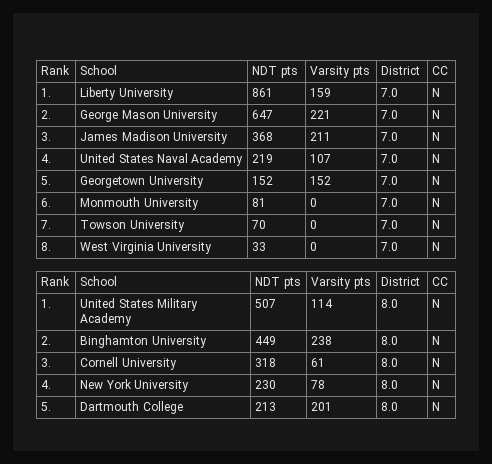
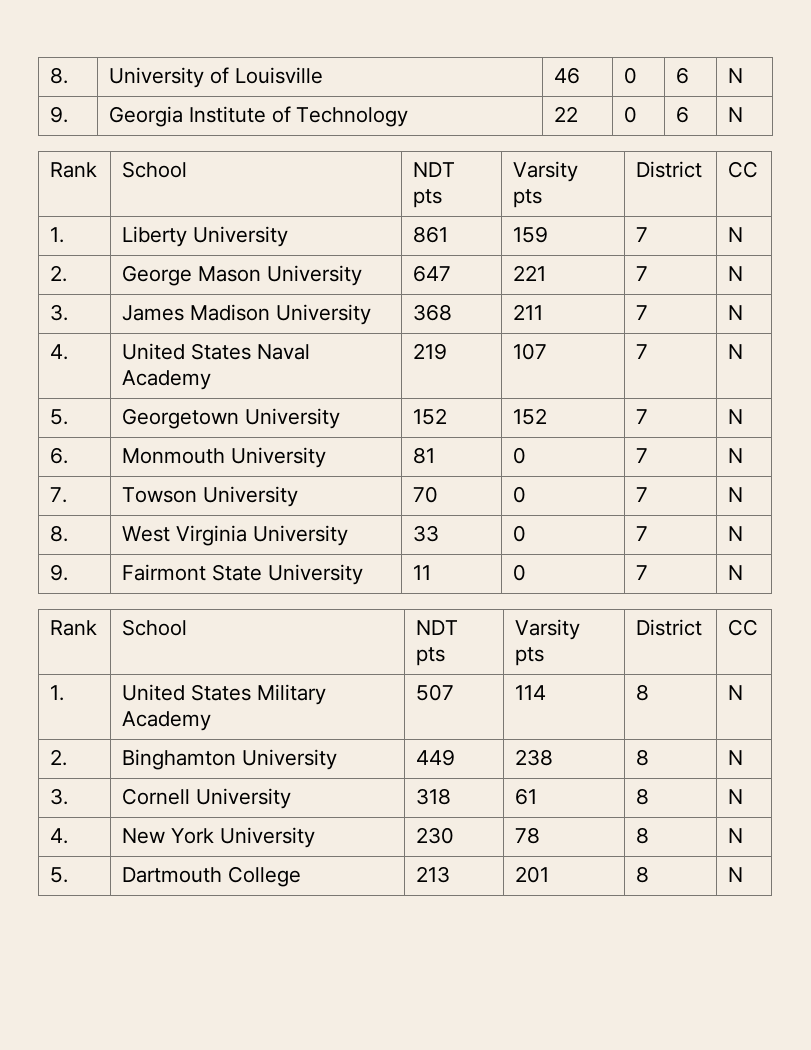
(41, 70) none -> [50,67,69,84] [109,67,323,88] [554,67,581,84] [624,67,638,84] [676,67,690,84] [728,68,744,83] [50,106,69,123] [109,106,409,127] [554,106,579,122] [624,106,638,123] [676,106,690,123] [728,107,744,122] 8. | University of Louisville | 46 | 0 | 6 | N // 9. | Georgia Institute of Technology | 22 | 0 | 6 | N //
[381,88,399,97] 7.0 -> [636,227,649,242] 7
[381,110,399,119] 7.0 -> [636,266,649,281] 7
[381,132,399,141] 7.0 -> [636,305,649,320] 7
[381,154,399,163] 7.0 -> [636,344,649,359] 7
[381,176,399,185] 7.0 -> [636,409,649,424] 7
[381,198,399,207] 7.0 -> [636,448,649,463] 7
[381,220,399,229] 7.0 -> [636,487,649,502] 7
[381,242,399,251] 7.0 -> [636,526,649,541] [728,526,744,541] [50,564,69,581] [122,564,363,585] [413,565,432,580] [513,564,527,581] [636,565,649,580] 7 | N // 9. | Fairmont State University | 11 | 0 | 7
[381,299,399,308] 8.0 -> [636,684,650,701] 8
[381,336,399,345] 8.0 -> [636,749,650,766] 8
[381,358,399,367] 8.0 -> [636,788,650,805] 8
[381,380,399,389] 8.0 -> [636,827,650,844] 8
[381,402,399,411] 8.0 -> [636,866,650,883] 8

